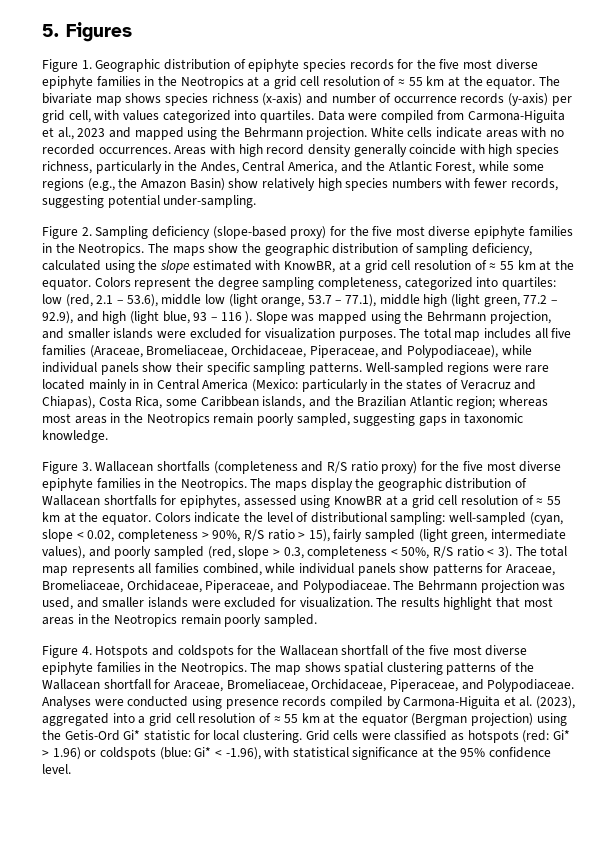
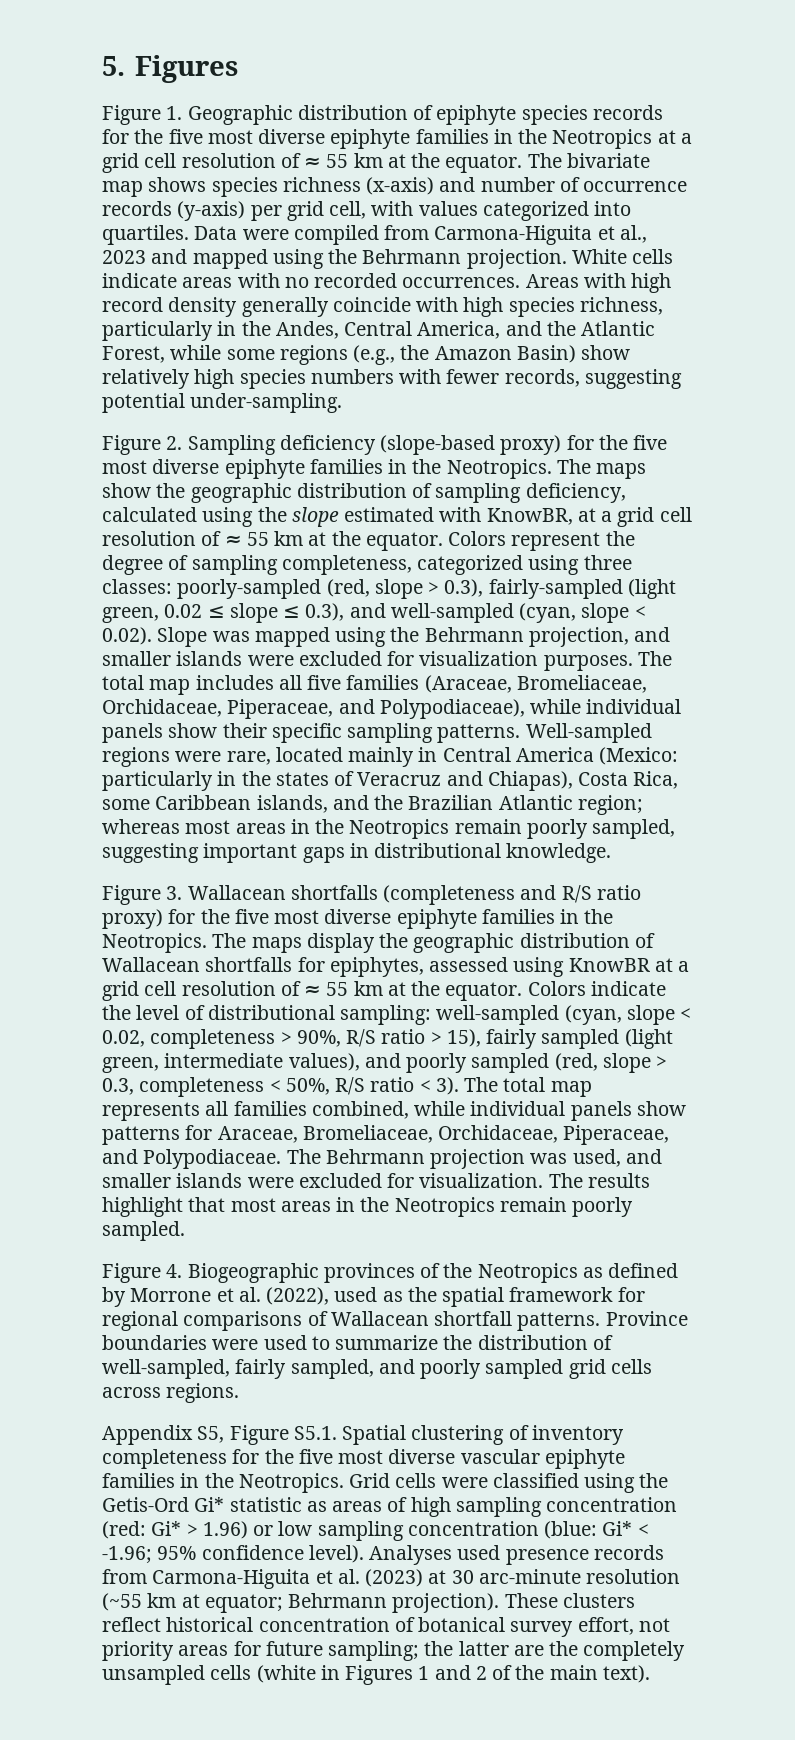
(259, 283) none -> [168,555,189,570] of
[476,277,556,290] [42,294,557,307] [42,311,253,324] into quartiles: low (red, 2.1 – 53.6), middle low (light orange, 53.7 – 77.1), middle high (light green, 77.2 – 92.9), and high (light blue, 93 – 116 ). -> [528,555,632,575] [102,579,676,599] [102,603,646,623] [102,627,152,645] using three classes: poorly-sampled (red, slope > 0.3), fairly-sampled (light green, 0.02 ≤ slope ≤ 0.3), and well-sampled (cyan, slope < 0.02).
[525,365,550,373] rare -> [226,751,271,765] rare,
[142,379,153,389] in -> (438, 754) none
(416, 419) none -> [203,843,298,863] important
[464,413,524,424] taxonomic -> [374,843,502,858] distributional
[95,645,528,658] [42,662,534,675] [42,679,575,692] [42,696,576,709] [42,713,534,726] Hotspots and coldspots for the Wallacean shortfall of the five most diverse epiphyte families in the Neotropics. The map shows spatial clustering patterns of the Wallacean shortfall for Araceae, Bromeliaceae, Orchidaceae, Piperaceae, and Polypodiaceae. Analyses were conducted using presence records compiled by Carmona-Higuita et al. (2023), aggregated into a grid cell resolution of ≈ 55 km at the equator (Bergman projection) -> [187,1263,679,1283] [102,1287,645,1307] [102,1311,688,1331] [102,1335,613,1350] [102,1359,652,1379] [102,1383,240,1403] [102,1425,624,1445] [102,1449,625,1469] [102,1473,579,1493] Biogeographic provinces of the Neotropics as defined by Morrone et al. (2022), used as the spatial framework for regional comparisons of Wallacean shortfall patterns. Province boundaries were used to summarize the distribution of well-sampled, fairly sampled, and poorly sampled grid cells across regions. // Appendix S5, Figure S5.1. Spatial clustering of inventory completeness for the five most diverse vascular epiphyte families in the Neotropics. Grid cells were classified
[193,730,519,743] for local clustering. Grid cells were classified as hotspots -> [306,1497,678,1517] as areas of high sampling concentration
[99,747,552,760] [42,764,71,774] coldspots (blue: Gi* < -1.96), with statistical significance at the 95% confidence level. -> [278,1521,649,1541] [102,1545,664,1565] [102,1569,681,1589] [102,1593,635,1613] [102,1617,670,1637] [102,1641,686,1661] [102,1665,650,1685] low sampling concentration (blue: Gi* < -1.96; 95% confidence level). Analyses used presence records from Carmona-Higuita et al. (2023) at 30 arc-minute resolution (~55 km at equator; Behrmann projection). These clusters reflect historical concentration of botanical survey effort, not priority areas for future sampling; the latter are the completely unsampled cells (white in Figures 1 and 2 of the main text).

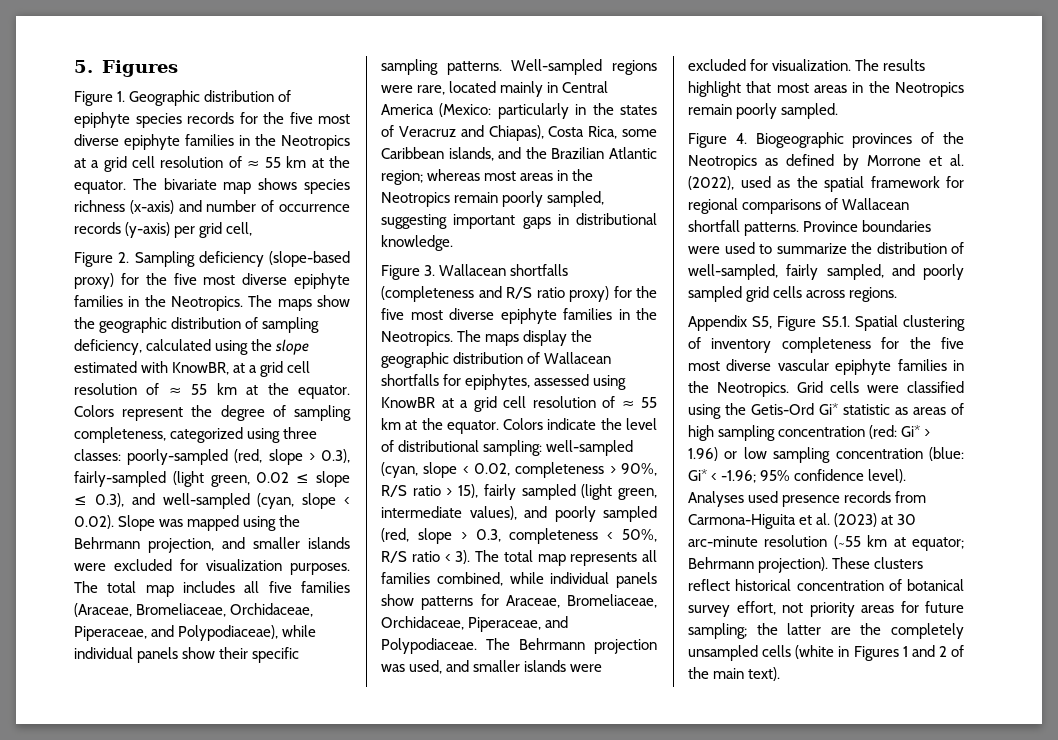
[371,201,632,221] [102,225,647,245] [102,249,674,269] [102,273,672,293] [102,297,663,317] [102,321,656,341] [102,345,631,365] [102,369,682,389] [102,393,343,413] with values categorized into quartiles. Data were compiled from Carmona-Higuita et al., 2023 and mapped using the Behrmann projection. White cells indicate areas with no recorded occurrences. Areas with high record density generally coincide with high species richness, particularly in the Andes, Central America, and the Atlantic Forest, while some regions (e.g., the Amazon Basin) show relatively high species numbers with fewer records, suggesting potential under-sampling. -> (253, 229) none

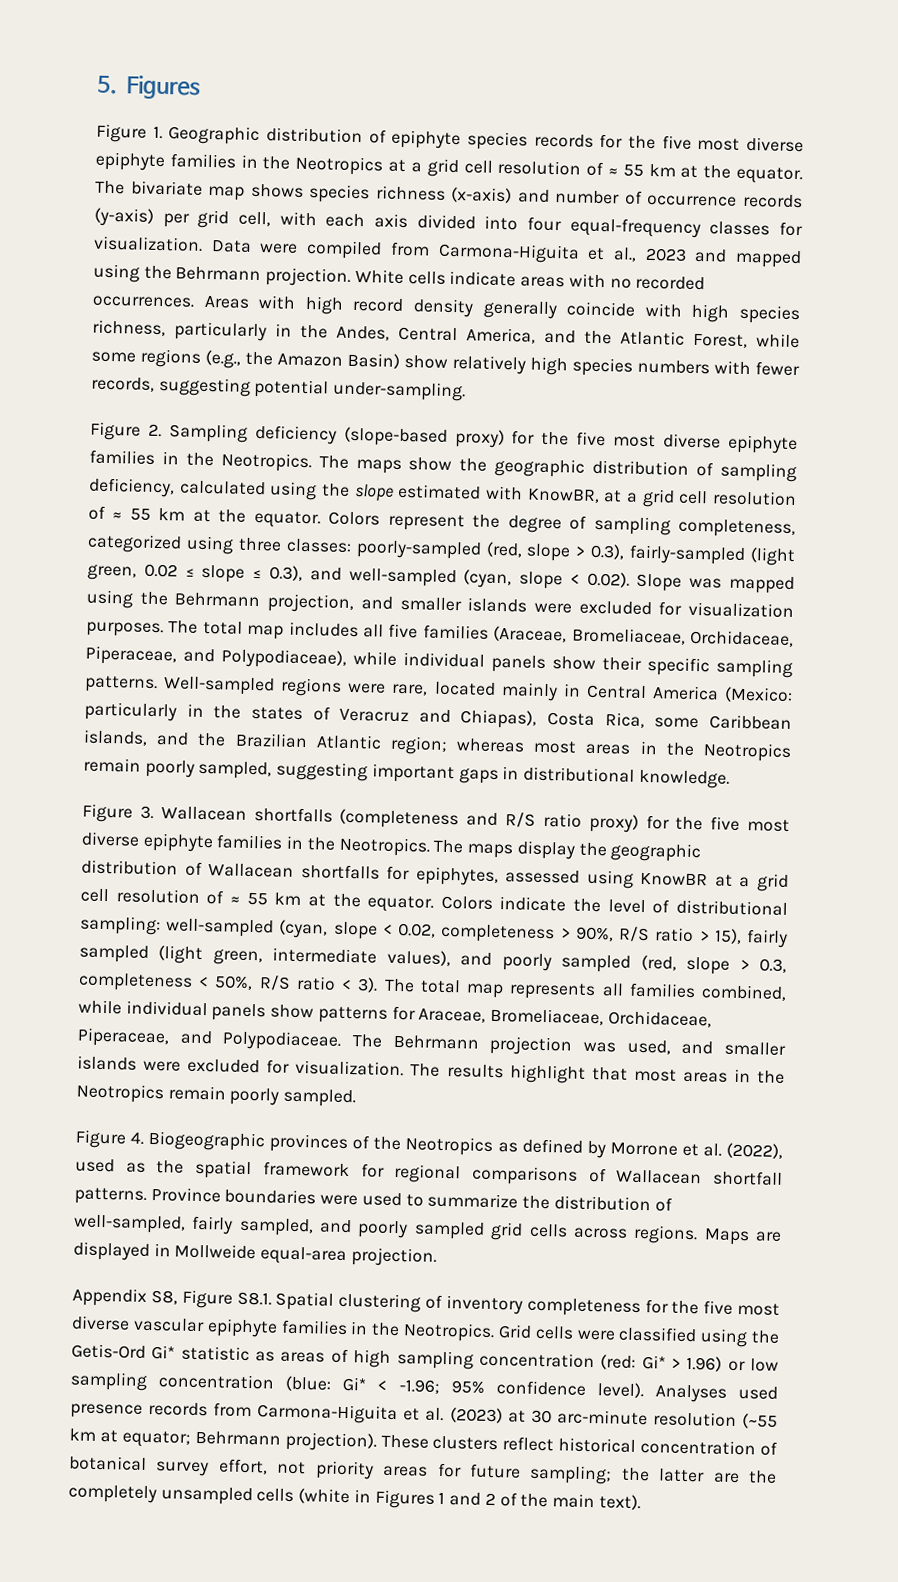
(253, 229) none -> [279,211,803,239] [93,235,803,269] [93,263,706,291] [92,295,801,325] [92,319,800,349] [91,348,800,377] [91,376,467,402] with each axis divided into four equal-frequency classes for visualization. Data were compiled from Carmona-Higuita et al., 2023 and mapped using the Behrmann projection. White cells indicate areas with no recorded occurrences. Areas with high record density generally coincide with high species richness, particularly in the Andes, Central America, and the Atlantic Forest, while some regions (e.g., the Amazon Basin) show relatively high species numbers with fewer records, suggesting potential under-sampling.
[688,315,850,331] // Appendix S5, Figure S5.1. -> [703,1228,783,1246] [73,1241,437,1267] [72,1287,272,1309] Maps are displayed in Mollweide equal-area projection. // Appendix S8, Figure S8.1.

